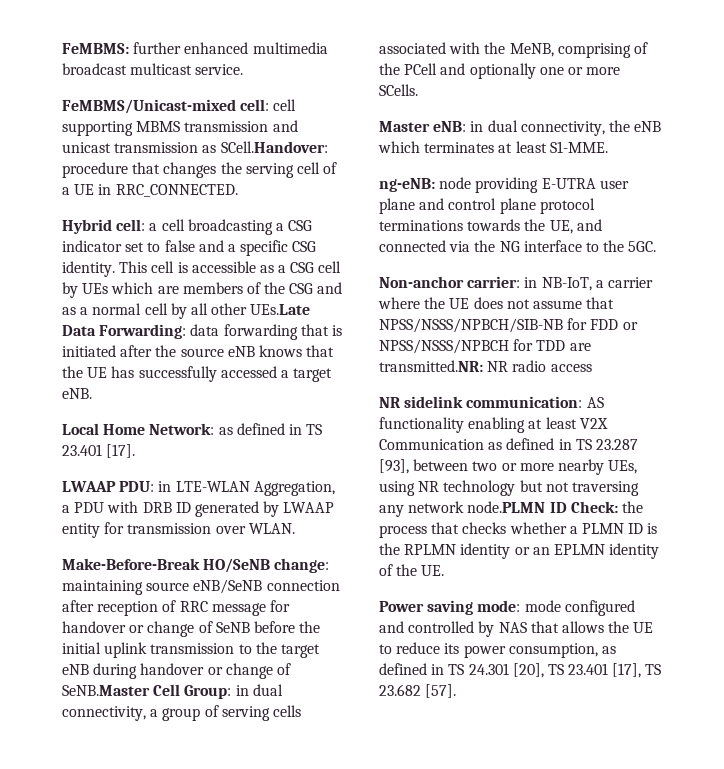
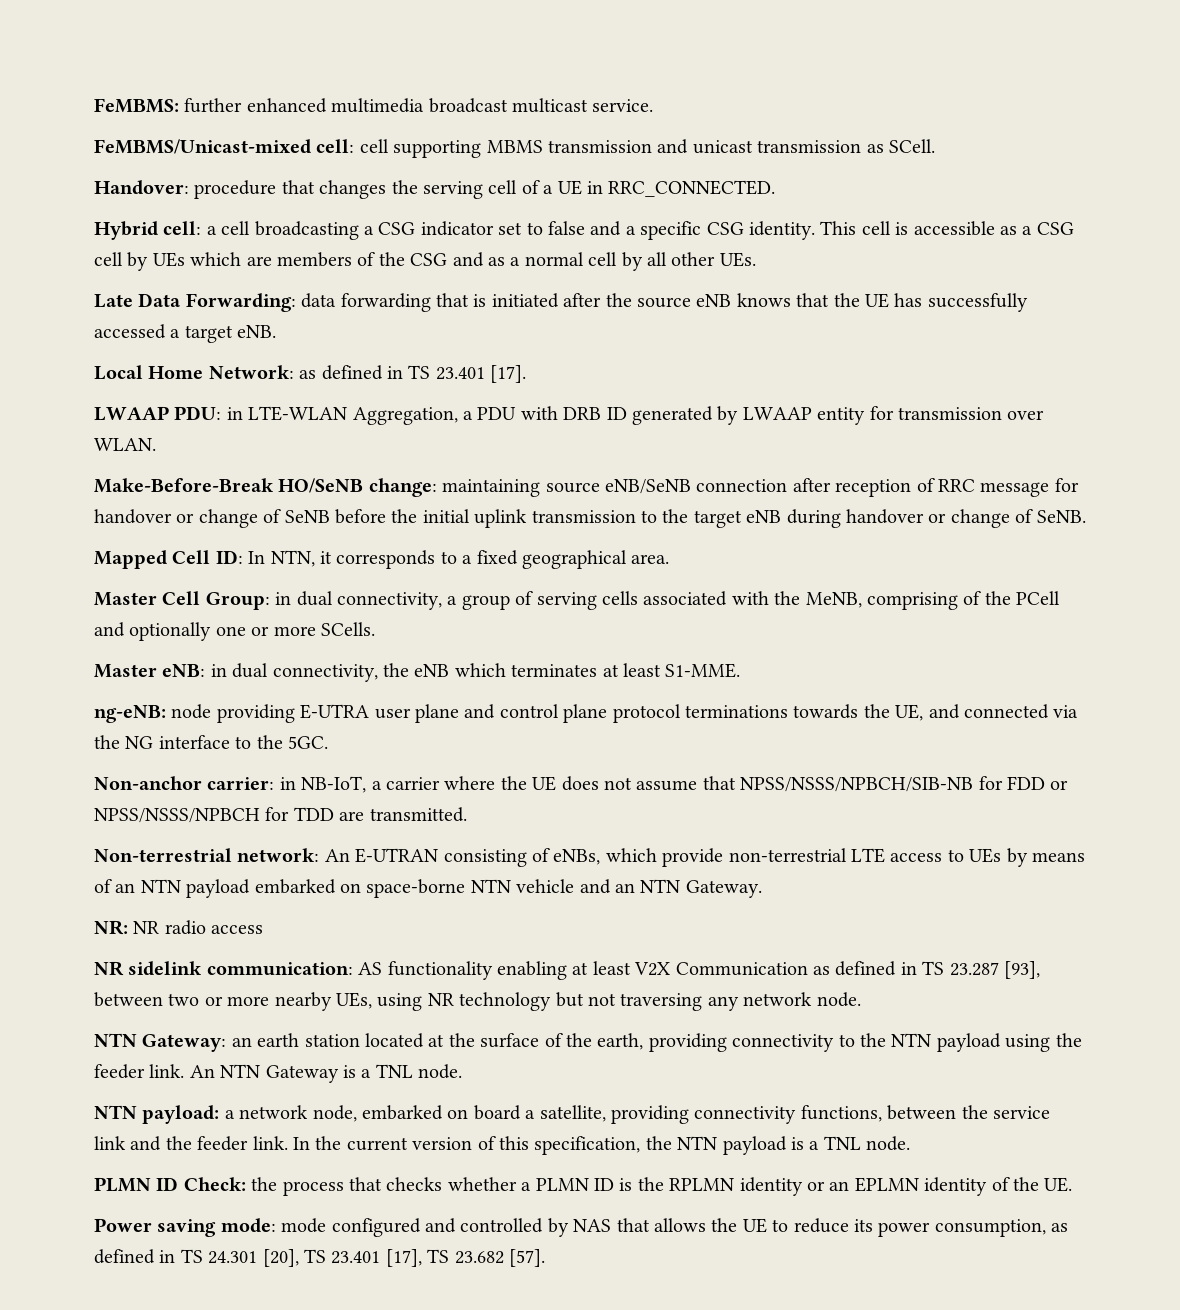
[220,141,328,153] SCell.Handover: -> [888,139,935,153] [94,180,189,195] SCell. // Handover:
[250,304,311,315] UEs.Late -> [719,252,756,267] [94,294,133,308] UEs. // Late
[62,685,150,696] SeNB.Master -> [1036,510,1086,523] [94,550,670,569] [94,592,157,606] SeNB. // Mapped Cell ID: In NTN, it corresponds to a fixed geographical area. // Master
[379,360,483,372] transmitted.NR: -> [369,807,467,822] [94,848,1085,867] [94,879,762,898] [94,920,128,935] transmitted. // Non-terrestrial network: An E-UTRAN consisting of eNBs, which provide non-terrestrial LTE access to UEs by means of an NTN payload embarked on space-borne NTN vehicle and an NTN Gateway. // NR:
[467,501,546,513] node.PLMN -> [816,992,861,1007] [94,1033,1082,1052] [94,1064,463,1083] [94,1105,1050,1124] [94,1136,911,1155] [94,1177,151,1192] node. // NTN Gateway: an earth station located at the surface of the earth, providing connectivity to the NTN payload using the feeder link. An NTN Gateway is a TNL node. // NTN payload: a network node, embarked on board a satellite, providing connectivity functions, between the service link and the feeder link. In the current version of this specification, the NTN payload is a TNL node. // PLMN

